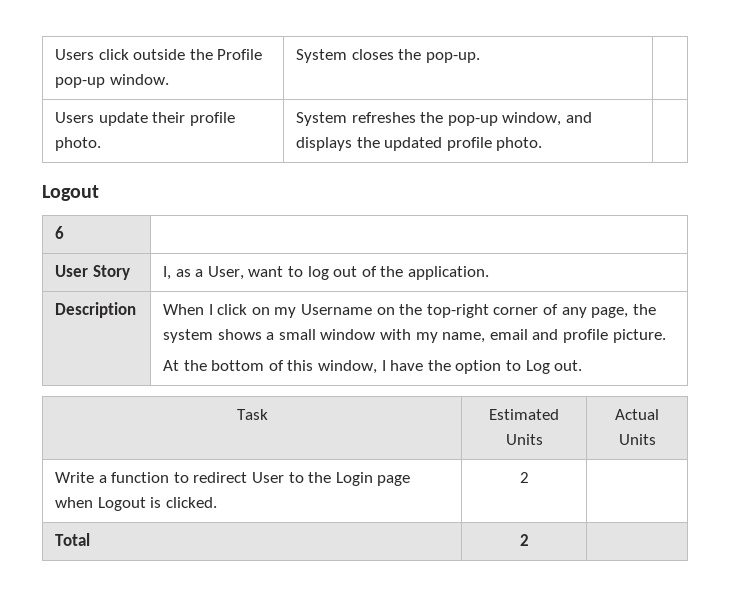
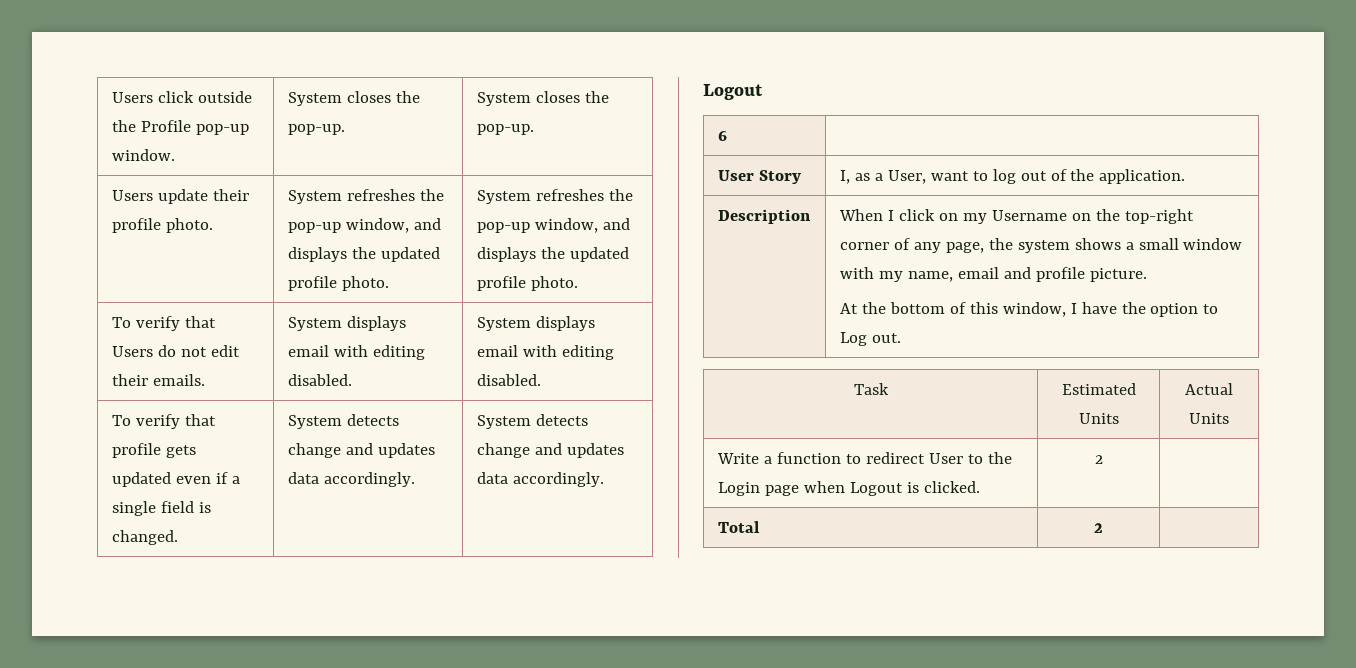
(480, 57) none -> [476,91,609,106] [476,124,534,135] System closes the pop-up.
(543, 144) none -> [476,189,633,204] [476,218,630,233] [476,247,629,262] [476,276,578,291] [111,316,216,331] [111,345,240,357] [111,374,205,386] [287,316,406,331] [287,345,425,360] [287,374,352,386] [476,316,595,331] [476,345,614,360] [476,374,541,386] [111,414,216,429] [111,443,196,458] [111,472,240,487] [111,501,211,516] [111,530,178,545] [287,414,399,429] [287,443,435,458] [287,472,415,487] [476,414,588,429] [476,443,624,458] [476,472,604,487] System refreshes the pop-up window, and displays the updated profile photo. // To verify that Users do not edit their emails. | System displays email with editing disabled. | System displays email with editing disabled. // To verify that profile gets updated even if a single field is changed. | System detects change and updates data accordingly. | System detects change and updates data accordingly.

